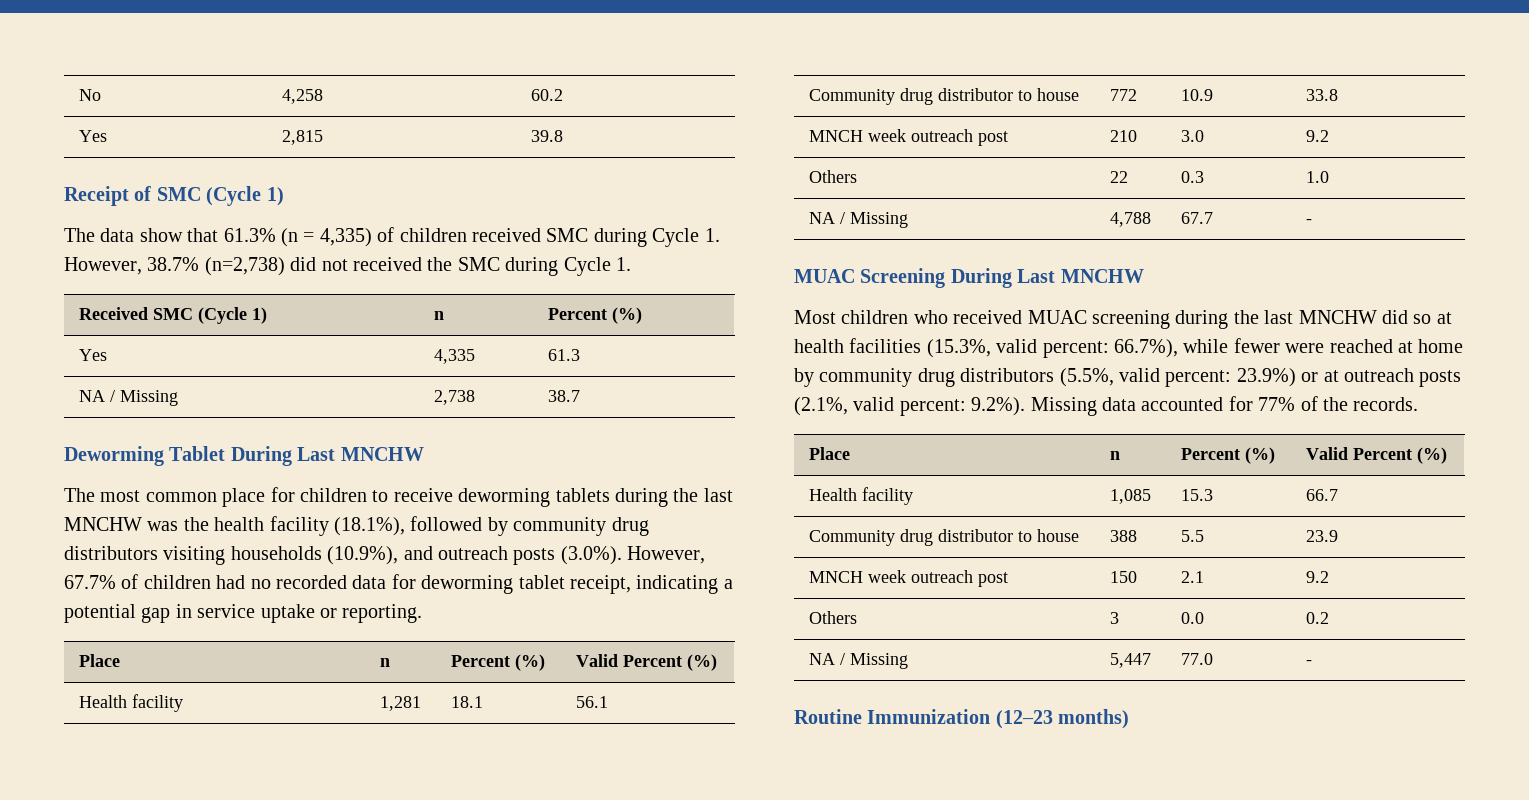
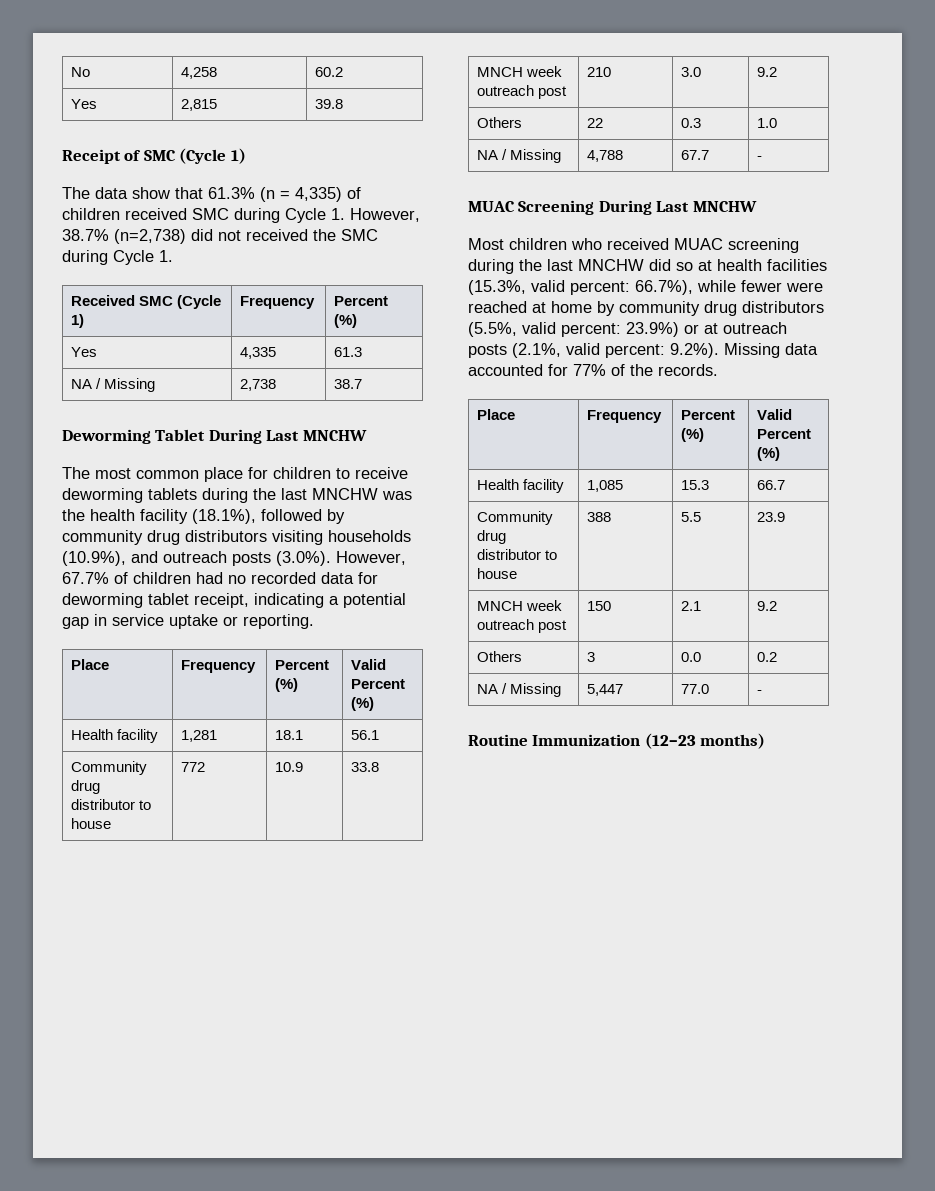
[433,311,444,320] n -> [240,296,316,309] Frequency
[379,658,390,667] n -> [181,660,257,673] Frequency
[1109,451,1120,460] n -> [587,410,663,423] Frequency

